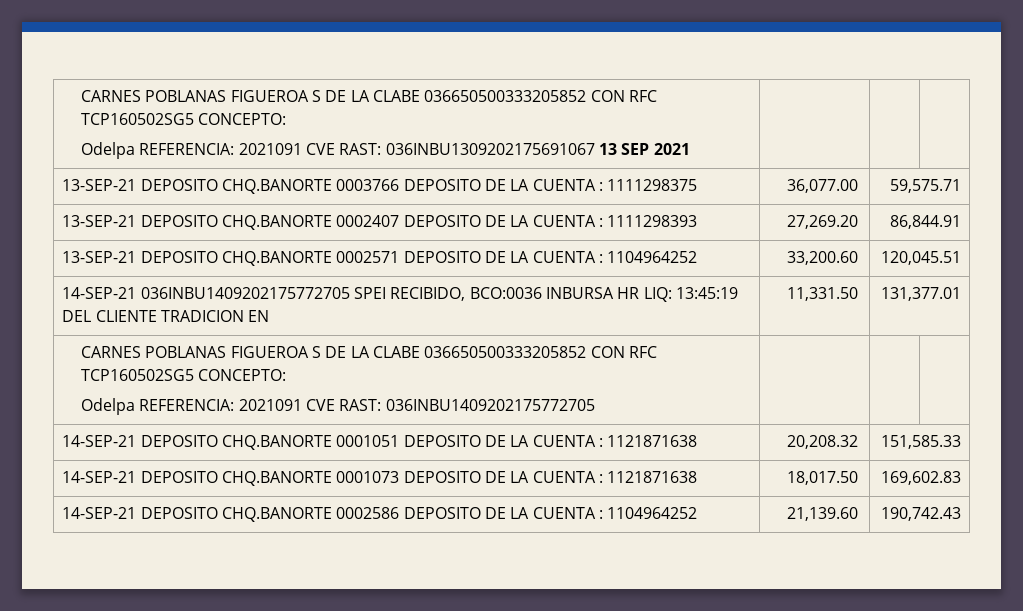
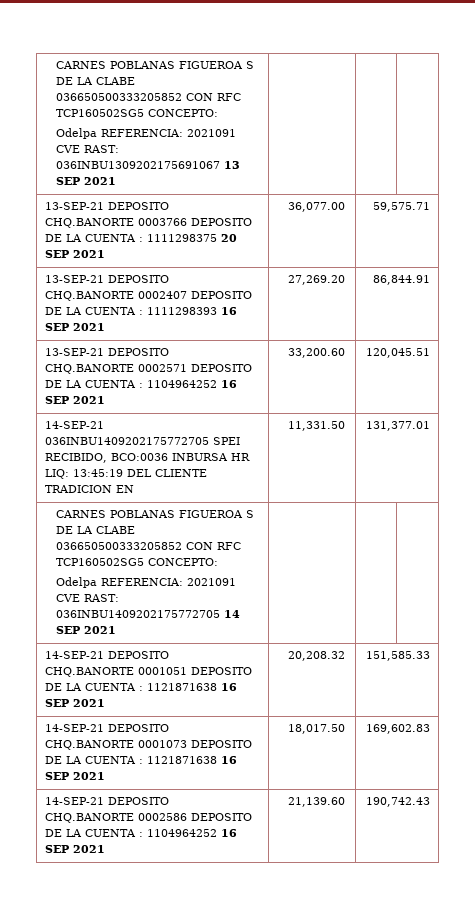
(698, 185) none -> [220,234,237,242] [44,250,105,258] 20 SEP 2021
(698, 221) none -> [220,307,237,315] [44,323,105,331] 16 SEP 2021
(698, 257) none -> [220,380,237,388] [44,396,105,404] 16 SEP 2021
(595, 405) none -> [224,610,241,618] [56,626,117,634] 14 SEP 2021
(698, 441) none -> [220,683,237,691] [44,699,105,707] 16 SEP 2021
(698, 477) none -> [220,756,237,764] [44,772,105,780] 16 SEP 2021
(698, 513) none -> [220,829,237,837] [44,845,105,853] 16 SEP 2021

